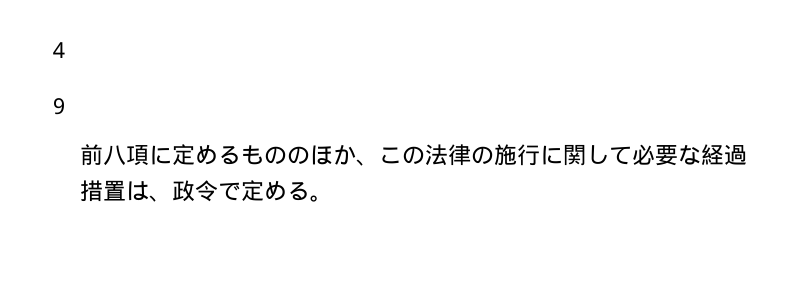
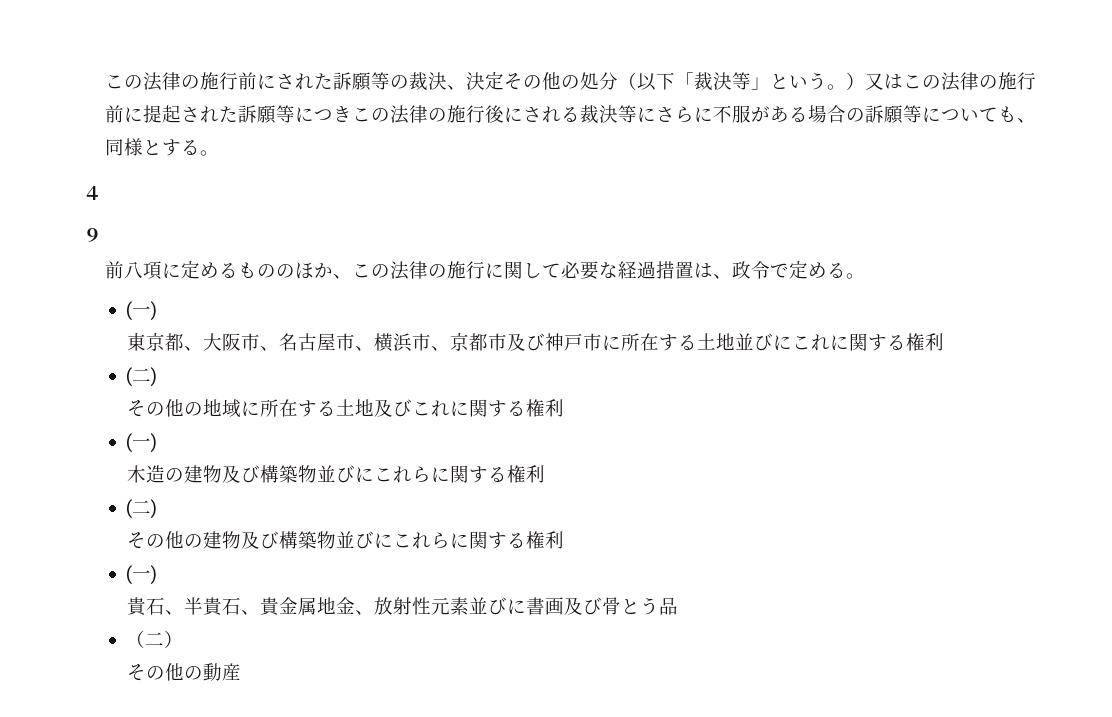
(48, 50) none -> [105,71,1037,91] [105,105,1037,124] [105,138,220,156] この法律の施行前にされた訴願等の裁決、決定その他の処分（以下「裁決等」という。）又はこの法律の施行前に提起された訴願等につきこの法律の施行後にされる裁決等にさらに不服がある場合の訴願等についても、同様とする。 //
(334, 198) none -> [125,301,157,321] [127,332,945,352] [125,367,157,387] [127,399,565,418] [125,433,157,453] [127,465,546,483] [125,499,157,519] [127,531,565,549] [125,565,157,585] [127,597,679,616] [125,630,183,648] [127,663,242,681] // (一) // 東京都、大阪市、名古屋市、横浜市、京都市及び神戸市に所在する土地並びにこれに関する権利 // (二) // その他の地域に所在する土地及びこれに関する権利 // (一) // 木造の建物及び構築物並びにこれらに関する権利 // (二) // その他の建物及び構築物並びにこれらに関する権利 // (一) // 貴石、半貴石、貴金属地金、放射性元素並びに書画及び骨とう品 // （二） // その他の動産

